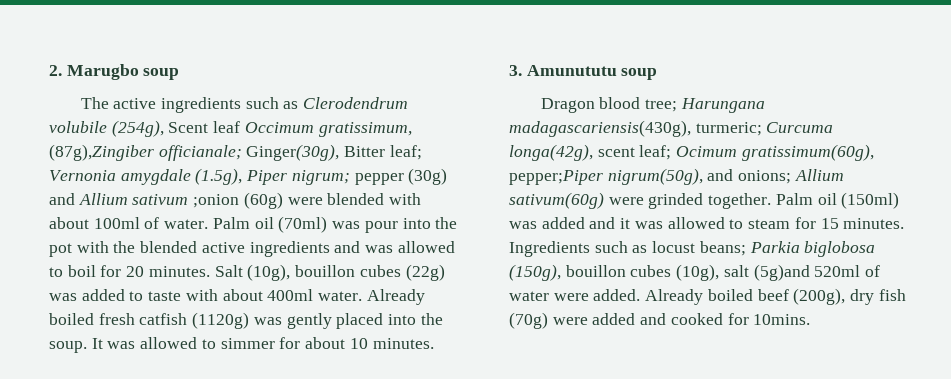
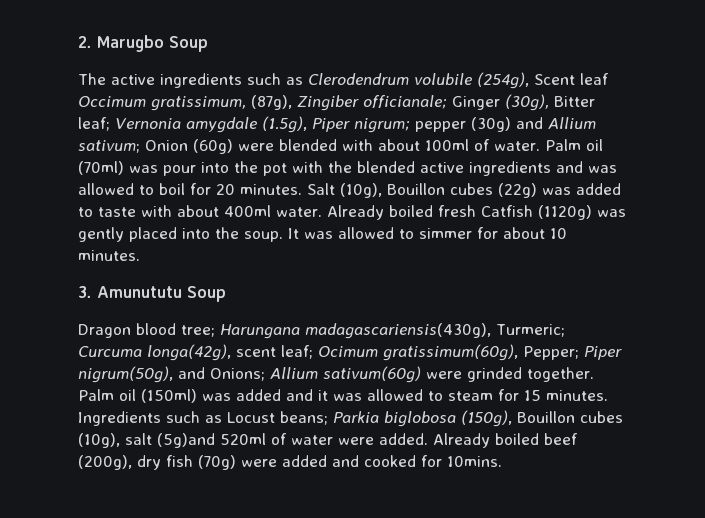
[143,68,180,80] soup -> [169,36,208,52] Soup
[49,144,340,161] (87g),Zingiber officianale; Ginger(30g), -> [251,94,549,111] (87g), Zingiber officianale; Ginger (30g),
[132,194,240,208] sativum ;onion -> [78,140,188,153] sativum; Onion
[295,265,356,277] bouillon -> [387,183,445,195] Bouillon
[139,313,188,325] catfish -> [481,205,533,217] Catfish
[621,68,658,80] soup -> [187,286,226,302] Soup
[695,122,762,136] turmeric; -> [496,324,565,337] Turmeric;
[509,170,603,185] pepper;Piper -> [523,346,622,360] Pepper; Piper
[738,170,792,184] onions; -> [210,368,265,381] Onions;
[652,241,696,253] locust -> [227,412,275,423] Locust
[565,265,626,277] bouillon -> [517,411,575,423] Bouillon

